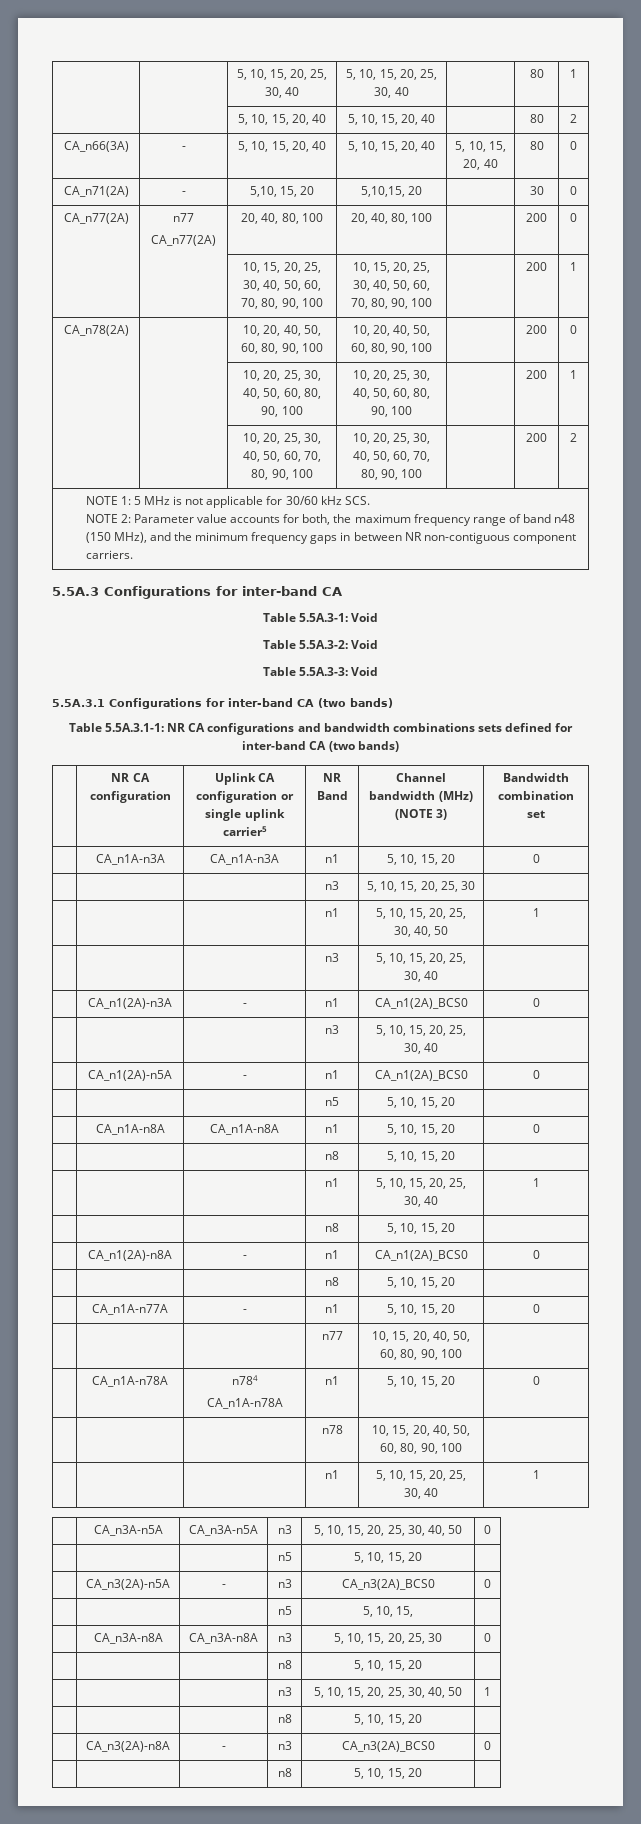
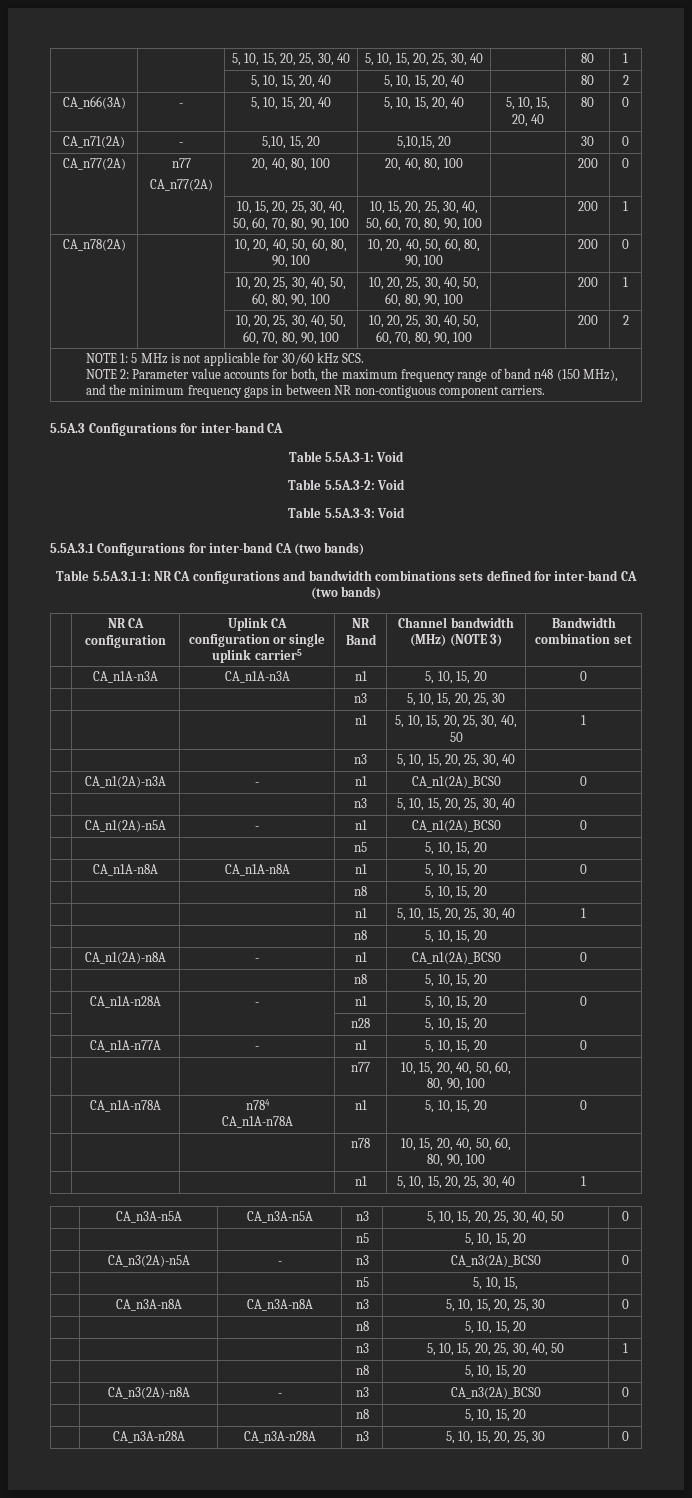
(455, 1281) none -> [90,996,161,1008] [255,1002,259,1006] [354,996,367,1006] [425,996,487,1009] [580,996,587,1006] [351,1018,370,1028] [425,1018,487,1031] // | CA_n1A-n28A | - | n1 | 5, 10, 15, 20 | 0 // | | | n28 | 5, 10, 15, 20 |
(422, 1772) none -> [112,1431,185,1443] [243,1431,316,1443] [355,1431,369,1441] [446,1431,545,1444] [621,1431,629,1441] // | CA_n3A-n28A | CA_n3A-n28A | n3 | 5, 10, 15, 20, 25, 30 | 0

